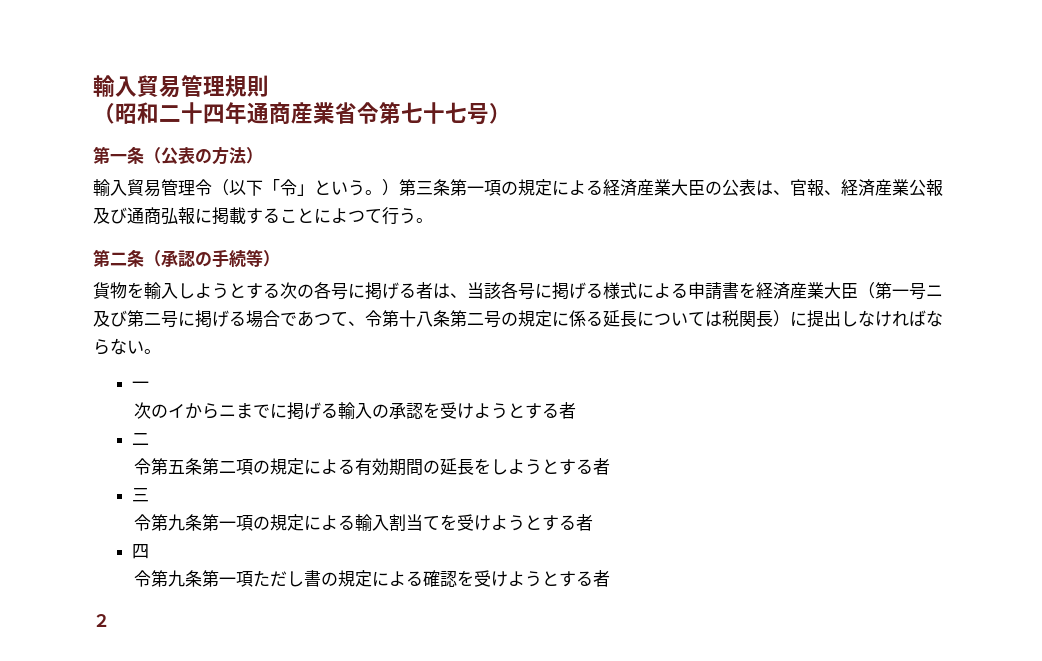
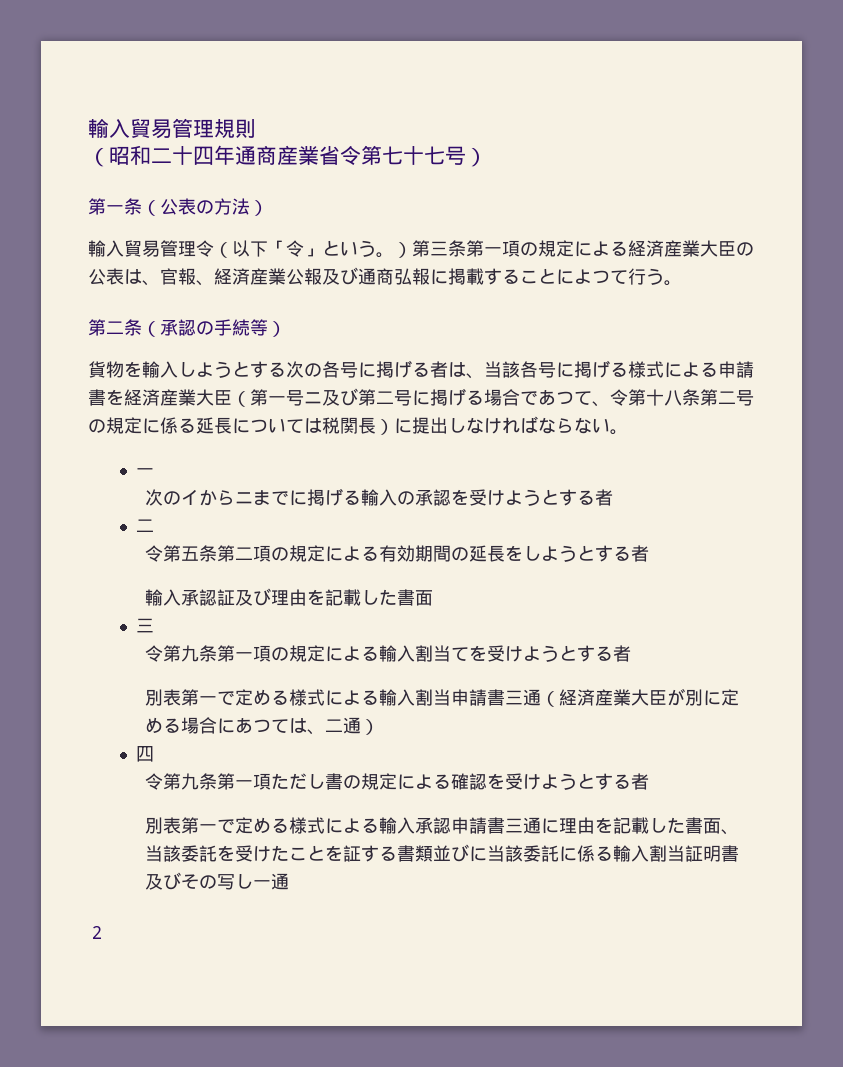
(611, 466) none -> [145,588,434,606] // 輸入承認証及び理由を記載した書面
(594, 522) none -> [145,688,740,707] [145,717,380,735] // 別表第一で定める様式による輸入割当申請書三通（経済産業大臣が別に定める場合にあつては、二通）
(611, 578) none -> [145,817,740,835] [145,844,740,862] [145,872,290,890] // 別表第一で定める様式による輸入承認申請書三通に理由を記載した書面、当該委託を受けたことを証する書類並びに当該委託に係る輸入割当証明書及びその写し一通

